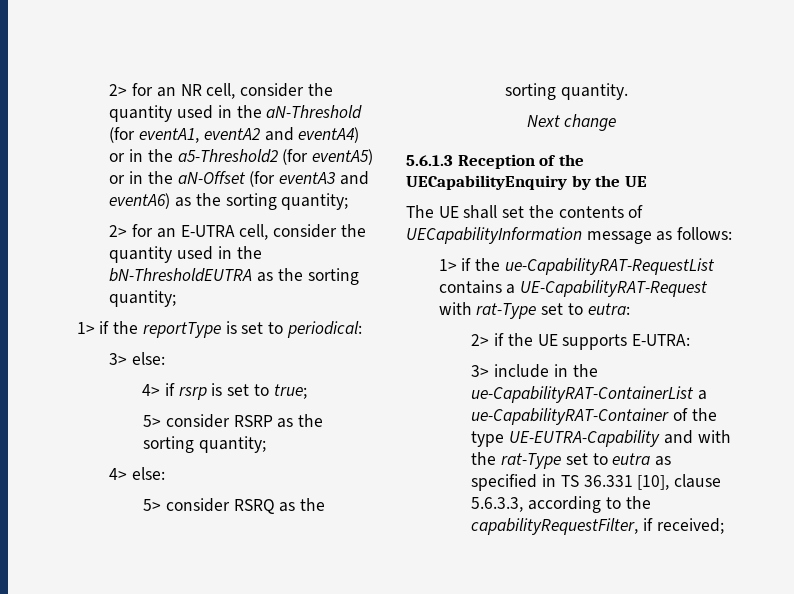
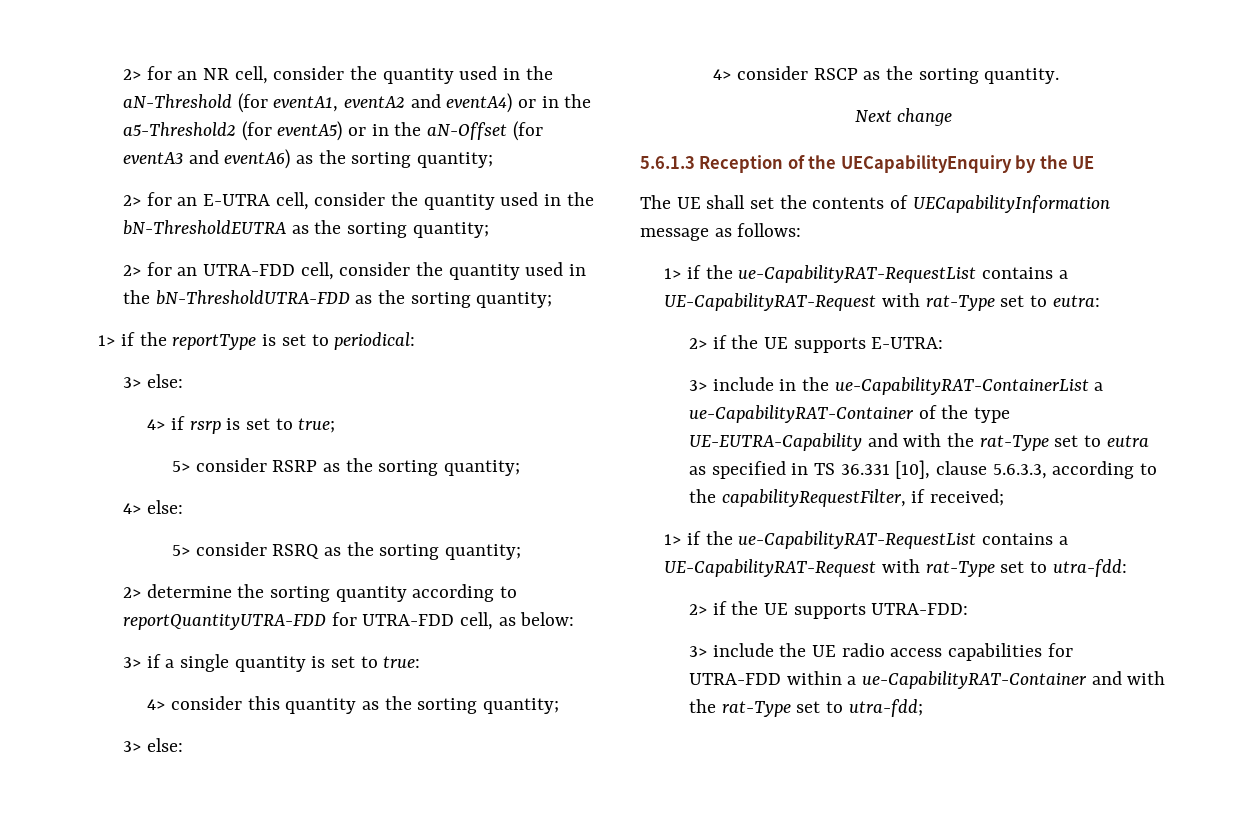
(177, 298) none -> [122,262,586,280] [122,290,553,308] // 2> for an UTRA-FDD cell, consider the quantity used in the bN-ThresholdUTRA-FDD as the sorting quantity;
(557, 91) none -> [444,544,521,560] [122,584,517,602] [122,612,575,630] [122,654,421,672] [147,696,560,714] [122,738,183,752] [713,66,979,84] quantity; // 2> determine the sorting quantity according to reportQuantityUTRA-FDD for UTRA-FDD cell, as below: // 3> if a single quantity is set to true: // 4> consider this quantity as the sorting quantity; // 3> else: // 4> consider RSCP as the sorting
(724, 526) none -> [664,531,1068,549] [664,559,1127,577] [688,601,969,619] [688,643,1073,661] [688,671,1166,689] [688,699,923,717] // 1> if the ue-CapabilityRAT-RequestList contains a UE-CapabilityRAT-Request with rat-Type set to utra-fdd: // 2> if the UE supports UTRA-FDD: // 3> include the UE radio access capabilities for UTRA-FDD within a ue-CapabilityRAT-Container and with the rat-Type set to utra-fdd;

